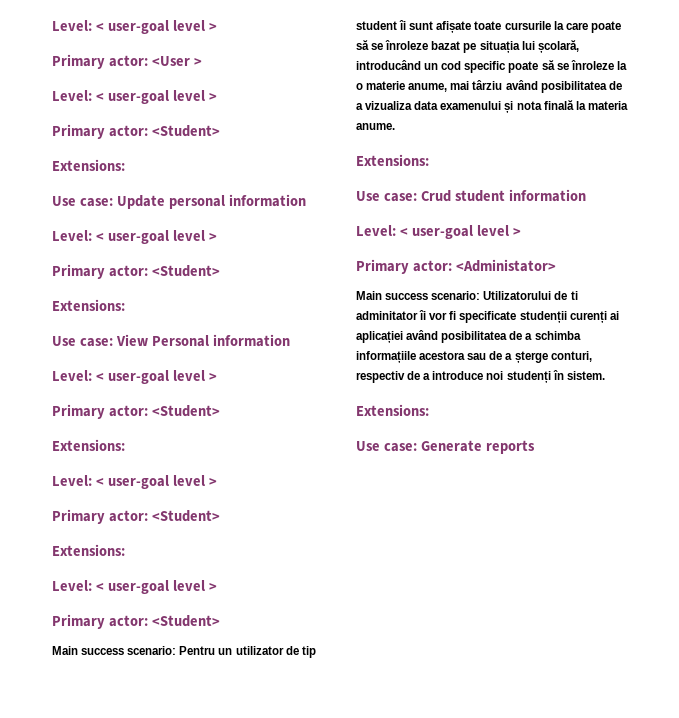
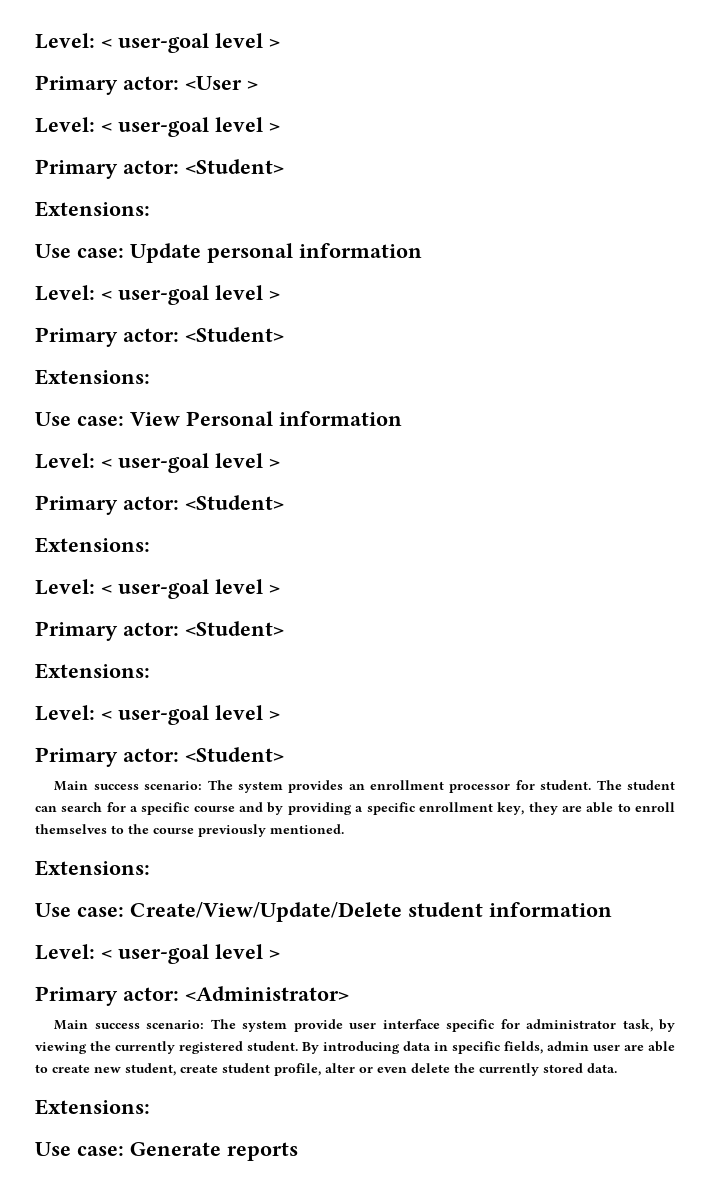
[179,646,316,658] [356,20,621,33] [356,40,579,53] [356,60,627,73] [356,80,622,93] [356,100,628,113] [356,123,395,130] [356,154,429,166] [356,190,451,202] Pentru un utilizator de tip student îi sunt afișate toate cursurile la care poate să se înroleze bazat pe situația lui școlară, introducând un cod specific poate să se înroleze la o materie anume, mai târziu având posibilitatea de a vizualiza data examenului și nota finală la materia anume. // Extensions: // Use case: Crud -> [207,780,676,793] [35,802,676,815] [35,824,344,837] [35,860,150,876] [35,902,402,922] The system provides an enrollment processor for student. The student can search for a specific course and by providing a specific enrollment key, they are able to enroll themselves to the course previously mentioned. // Extensions: // Use case: Create/View/Update/Delete
[455,259,556,272] [356,291,578,300] [356,310,619,323] [356,330,581,343] [356,351,592,363] [356,370,605,383] <Administator> // Main success scenario: Utilizatorului de ti adminitator îi vor fi specificate studenții curenți ai aplicației având posibilitatea de a schimba informațiile acestora sau de a șterge conturi, respectiv de a introduce noi studenți în sistem. -> [185,986,349,1001] [54,1019,675,1032] [35,1041,675,1054] [35,1063,617,1076] <Administrator> // Main success scenario: The system provide user interface specific for administrator task, by viewing the currently registered student. By introducing data in specific fields, admin user are able to create new student, create student profile, alter or even delete the currently stored data.

